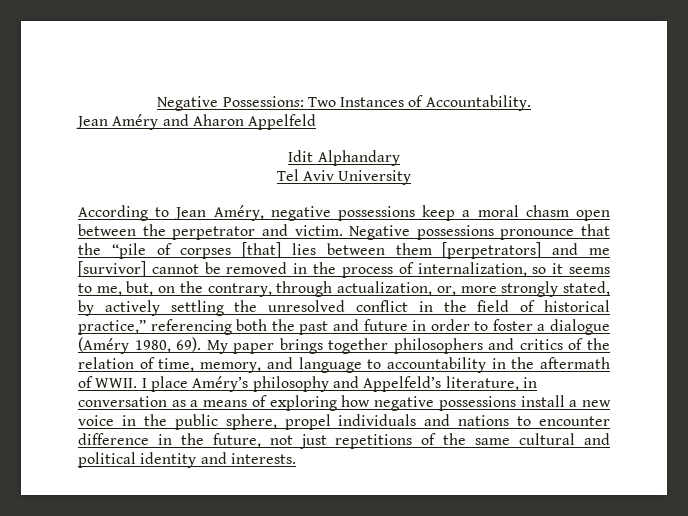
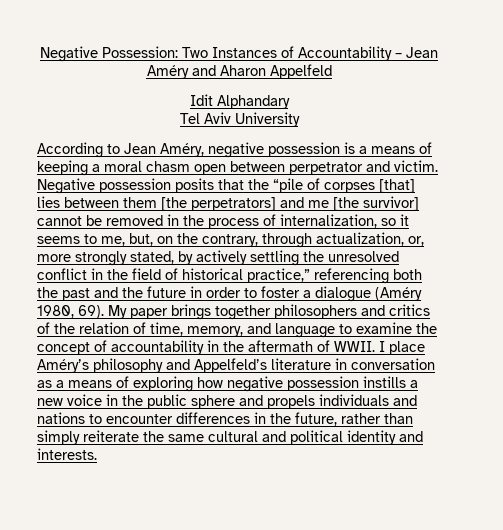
[157,96,304,111] Negative Possessions: -> [40,46,178,62] Negative Possession:
[425,95,531,111] Accountability. // -> [298,46,402,61] Accountability –
[338,205,456,221] possessions keep -> [268,142,432,157] [37,160,88,176] possession is a means of keeping
[142,224,166,236] the -> (285, 166) none
[416,225,575,240] possessions pronounce -> [99,178,214,193] possession posits
[442,242,610,259] [78,261,146,277] [perpetrators] and me [survivor] -> [161,196,419,211] [the perpetrators] and me [the survivor]
(359, 325) none -> [122,287,143,298] the
(382, 364) none -> [356,322,437,334] [37,340,107,355] examine the concept of
[445,376,519,391] literature, -> [271,358,331,370] literature
[438,395,565,411] possessions install -> [287,376,406,391] possession instills
[225,414,331,430] sphere, propel -> [191,395,315,409] sphere and propels
[78,433,149,445] difference -> [176,412,250,424] differences
[269,433,437,449] not just repetitions of -> [341,413,413,424] [37,430,139,445] rather than simply reiterate

